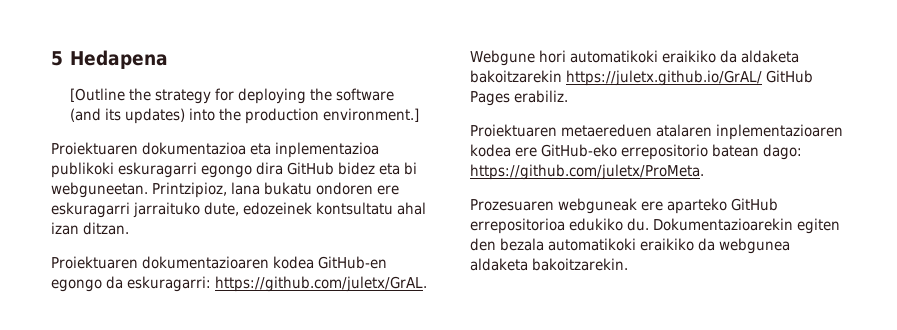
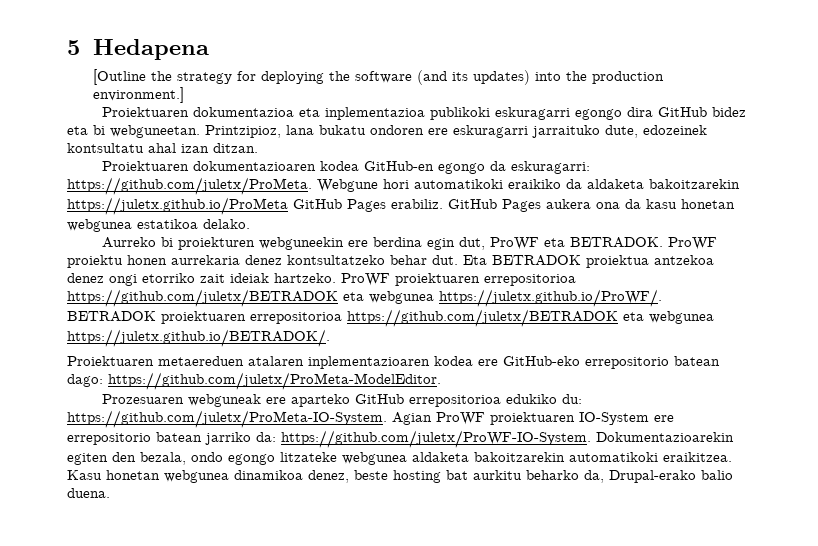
[215,276,427,292] https://github.com/juletx/GrAL. -> [67,177,312,195] https://github.com/juletx/ProMeta.
[566,70,762,86] https://juletx.github.io/GrAL/ -> [67,197,288,215] https://juletx.github.io/ProMeta
(568, 96) none -> [448,199,735,212] [67,219,250,232] [102,237,718,250] [67,255,714,268] [67,273,576,286] [67,289,662,307] [67,309,714,327] [67,329,330,347] GitHub Pages aukera ona da kasu honetan webgunea estatikoa delako. // Aurreko bi proiekturen webguneekin ere berdina egin dut, ProWF eta BETRADOK. ProWF proiektu honen aurrekaria denez kontsultatzeko behar dut. Eta BETRADOK proiektua antzekoa denez ongi etorriko zait ideiak hartzeko. ProWF proiektuaren errepositorioa https://github.com/juletx/BETRADOK eta webgunea https://juletx.github.io/ProWF/. BETRADOK proiektuaren errepositorioa https://github.com/juletx/BETRADOK eta webgunea https://juletx.github.io/BETRADOK/.
[470,164,704,180] https://github.com/juletx/ProMeta. -> [108,372,441,390] https://github.com/juletx/ProMeta-ModelEditor.
[627,218,840,234] [470,238,790,254] [470,258,628,271] du. Dokumentazioarekin egiten den bezala automatikoki eraikiko da webgunea aldaketa bakoitzarekin. -> [562,394,583,404] [67,410,674,428] [67,430,734,448] [67,452,732,465] [67,470,733,483] [67,488,110,498] du: https://github.com/juletx/ProMeta-IO-System. Agian ProWF proiektuaren IO-System ere errepositorio batean jarriko da: https://github.com/juletx/ProWF-IO-System. Dokumentazioarekin egiten den bezala, ondo egongo litzateke webgunea aldaketa bakoitzarekin automatikoki eraikitzea. Kasu honetan webgunea dinamikoa denez, beste hosting bat aurkitu beharko da, Drupal-erako balio duena.

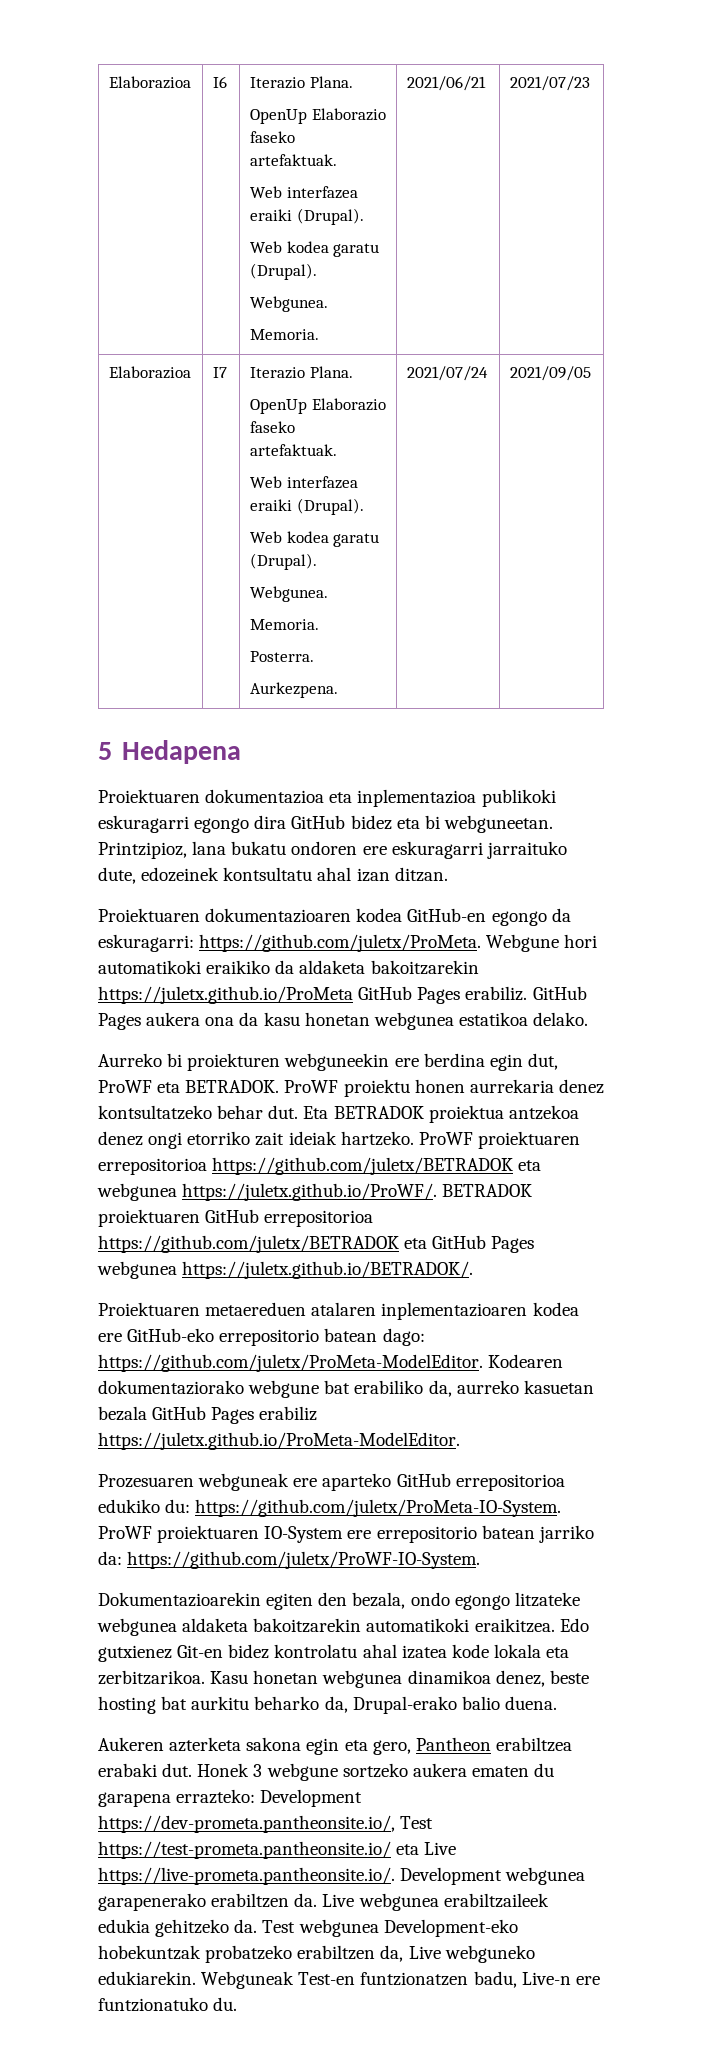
[67,39,209,60] [92,69,664,85] [92,87,184,103] 5 Hedapena // [Outline the strategy for deploying the software (and its updates) into the production environment.] -> [108,76,191,89] [212,76,227,88] [249,76,353,89] [249,108,386,124] [249,131,295,143] [249,154,337,166] [249,186,358,199] [249,208,364,225] [249,241,380,257] [249,263,317,280] [249,296,328,312] [249,329,319,340] [406,76,486,91] [509,76,590,91] [108,366,191,379] [212,367,227,378] [249,366,353,379] [249,398,386,414] [249,421,295,433] [249,444,337,456] [249,476,358,489] [249,498,364,515] [249,531,380,547] [249,553,317,570] [249,586,328,602] [249,619,319,630] [249,651,314,662] [249,682,338,698] [406,366,488,381] [509,366,591,381] [98,740,241,764] Elaborazioa | I6 | Iterazio Plana. // OpenUp Elaborazio faseko artefaktuak. // Web interfazea eraiki (Drupal). // Web kodea garatu (Drupal). // Webgunea. // Memoria. | 2021/06/21 | 2021/07/23 // Elaborazioa | I7 | Iterazio Plana. // OpenUp Elaborazio faseko artefaktuak. // Web interfazea eraiki (Drupal). // Web kodea garatu (Drupal). // Webgunea. // Memoria. // Posterra. // Aurkezpena. | 2021/07/24 | 2021/09/05 // 5 Hedapena
[250,309,644,327] errepositorioa https://github.com/juletx/BETRADOK eta -> [205,1209,374,1227] [98,1235,535,1253] GitHub errepositorioa https://github.com/juletx/BETRADOK eta GitHub Pages
(441, 381) none -> [488,1354,564,1368] [98,1380,594,1398] [98,1406,318,1424] [98,1432,460,1450] Kodearen dokumentaziorako webgune bat erabiliko da, aurreko kasuetan bezala GitHub Pages erabiliz https://juletx.github.io/ProMeta-ModelEditor.
[392,412,432,425] Agian -> (562, 1508) none
(591, 439) none -> (481, 1560) //
(732, 457) none -> [559,1618,589,1632] [98,1644,570,1662] [98,1670,205,1685] Edo gutxienez Git-en bidez kontrolatu ahal izatea kode lokala eta zerbitzarikoa.
(110, 493) none -> [98,1737,572,1755] [98,1763,555,1781] [98,1789,363,1807] [98,1815,434,1833] [98,1841,457,1859] [98,1867,586,1885] [98,1893,549,1911] [98,1919,518,1937] [98,1945,535,1963] [98,1971,600,1989] [98,1997,238,2012] // Aukeren azterketa sakona egin eta gero, Pantheon erabiltzea erabaki dut. Honek 3 webgune sortzeko aukera ematen du garapena errazteko: Development https://dev-prometa.pantheonsite.io/, Test https://test-prometa.pantheonsite.io/ eta Live https://live-prometa.pantheonsite.io/. Development webgunea garapenerako erabiltzen da. Live webgunea erabiltzaileek edukia gehitzeko da. Test webgunea Development-eko hobekuntzak probatzeko erabiltzen da, Live webguneko edukiarekin. Webguneak Test-en funtzionatzen badu, Live-n ere funtzionatuko du.

